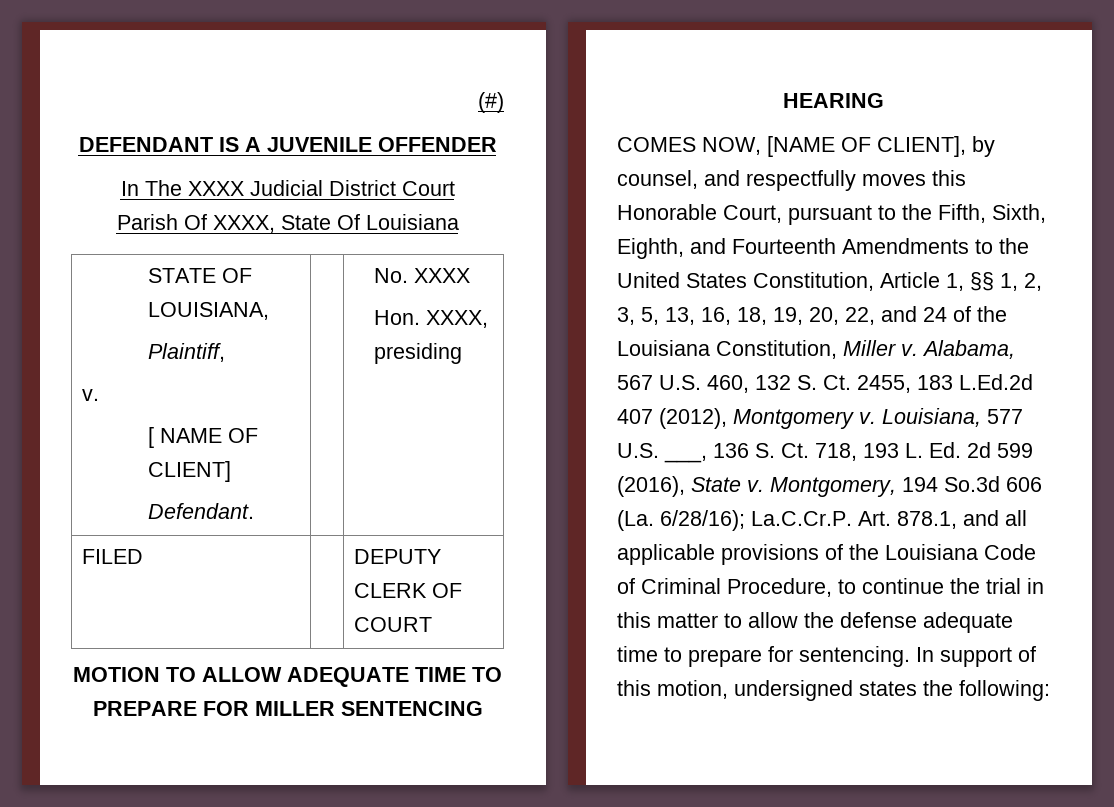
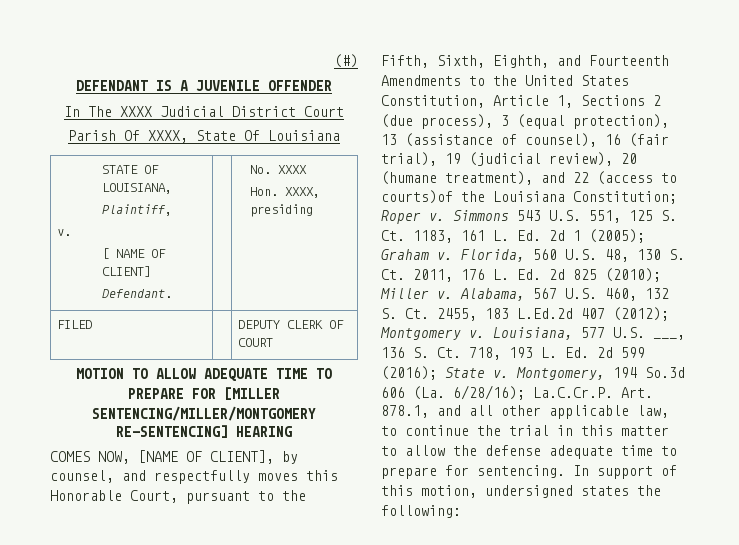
[254,701,483,716] MILLER SENTENCING -> [224,387,280,400] [92,406,316,421] [116,425,228,438] [MILLER SENTENCING/MILLER/MONTGOMERY RE-SENTENCING]
[970,272,1042,291] [617,306,1007,325] [617,340,837,359] §§ 1, 2, 3, 5, 13, 16, 18, 19, 20, 22, and 24 of the Louisiana Constitution, -> [581,95,661,106] [381,114,669,129] [381,133,669,147] [381,152,637,166] [381,171,677,185] [381,190,677,204] [381,210,677,224] [381,229,645,243] [381,249,685,262] [381,268,661,282] Sections 2 (due process), 3 (equal protection), 13 (assistance of counsel), 16 (fair trial), 19 (judicial review), 20 (humane treatment), and 22 (access to courts)of the Louisiana Constitution; Roper v. Simmons 543 U.S. 551, 125 S. Ct. 1183, 161 L. Ed. 2d 1 (2005); Graham v. Florida, 560 U.S. 48, 130 S. Ct. 2011, 176 L. Ed. 2d 825 (2010);
[659,408,727,429] (2012), -> [613,307,669,321] (2012);
[617,476,685,497] (2016), -> [381,366,437,380] (2016);
[617,544,1036,565] [617,578,832,597] applicable provisions of the Louisiana Code of Criminal Procedure, -> [501,405,669,419] other applicable law,

